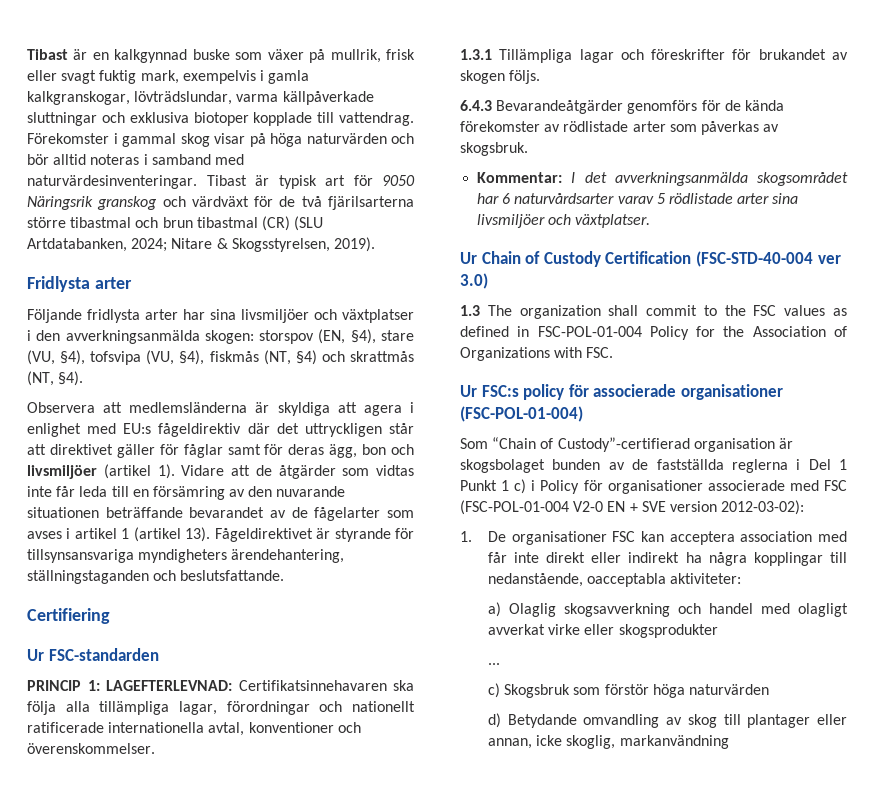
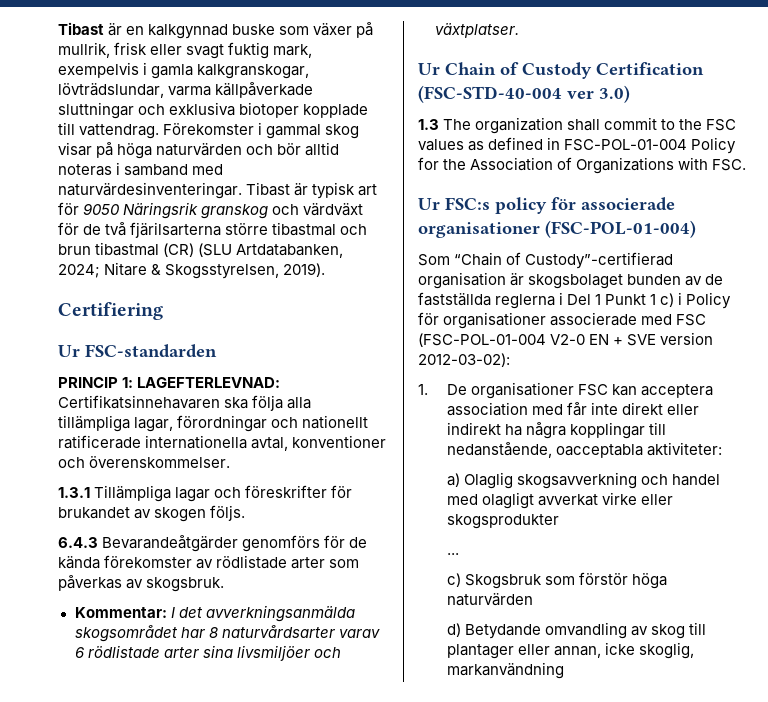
[27,276,132,292] [27,309,414,323] [27,329,414,344] [27,350,414,365] [27,371,84,386] [27,402,415,416] [27,423,414,437] [27,444,414,458] [27,464,414,479] [27,486,346,500] [27,507,415,521] [27,527,415,542] [27,549,345,563] [27,570,285,584] // Fridlysta arter // Följande fridlysta arter har sina livsmiljöer och växtplatser i den avverkningsanmälda skogen: storspov (EN, §4), stare (VU, §4), tofsvipa (VU, §4), fiskmås (NT, §4) och skrattmås (NT, §4). // Observera att medlemsländerna är skyldiga att agera i enlighet med EU:s fågeldirektiv där det uttryckligen står att direktivet gäller för fåglar samt för deras ägg, bon och livsmiljöer (artikel 1). Vidare att de åtgärder som vidtas inte får leda till en försämring av den nuvarande situationen beträffande bevarandet av de fågelarter som avses i artikel 1 (artikel 13). Fågeldirektivet är styrande för tillsynsansvariga myndigheters ärendehantering, ställningstaganden och beslutsfattande. -> (326, 270) none
[502,193,511,204] 6 -> [208,627,218,638] 8
[656,193,665,204] 5 -> [74,647,84,658] 6

